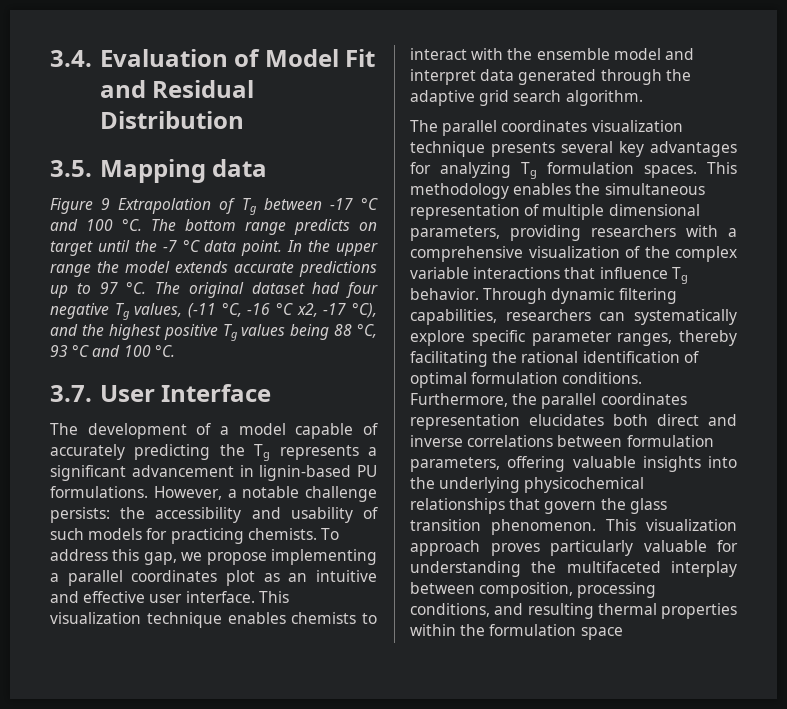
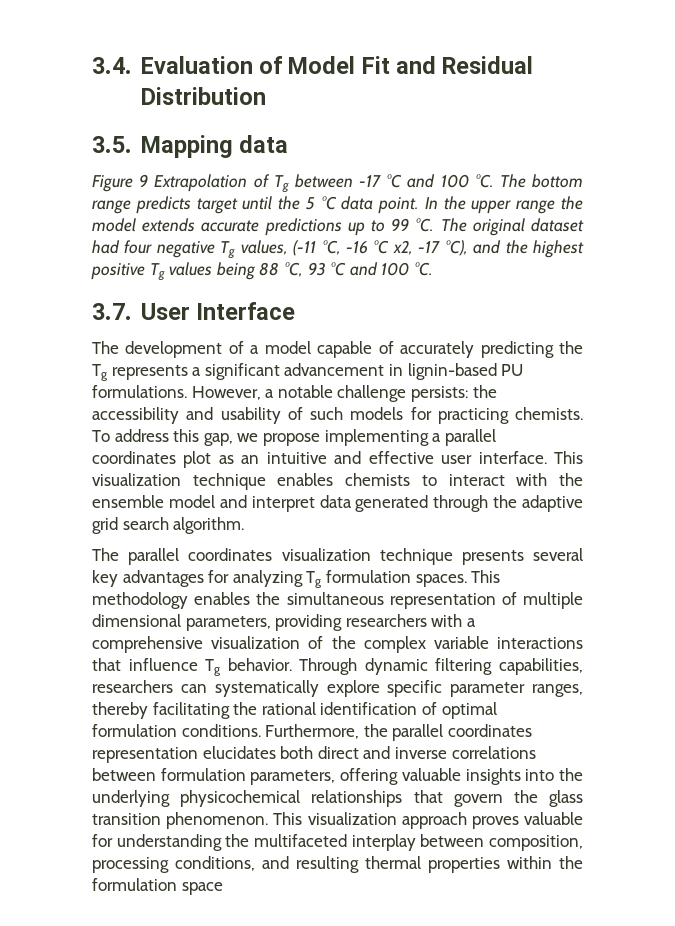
[359,222,377,231] on -> (191, 205) none
[162,240,177,252] -7 -> [305,197,315,210] 5
[99,282,118,294] 97 -> [391,218,410,231] 99
[550,540,633,556] particularly -> (519, 822) none

